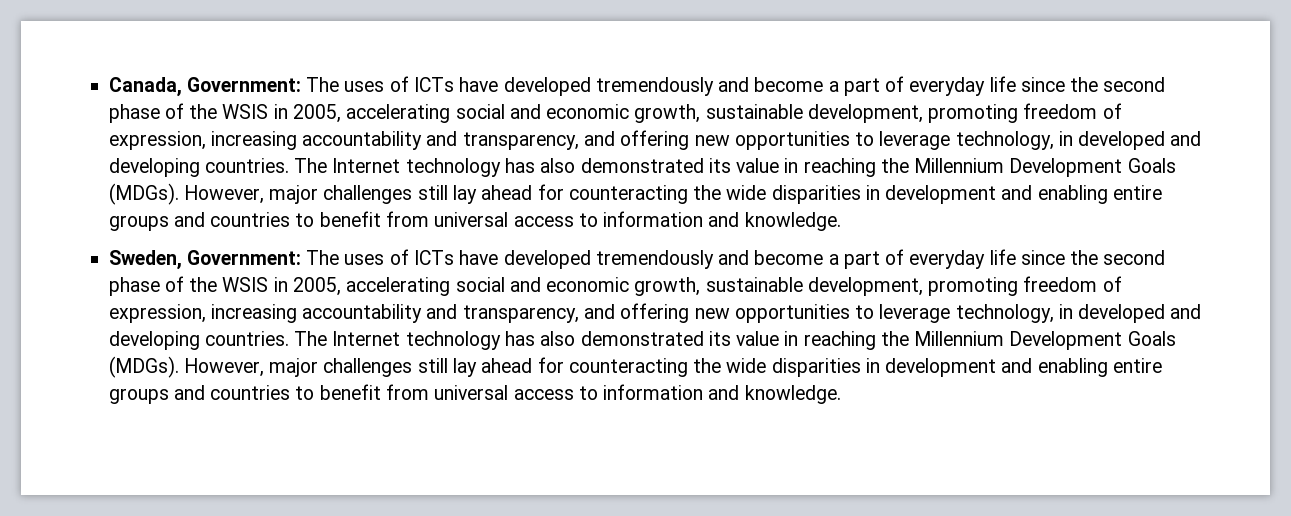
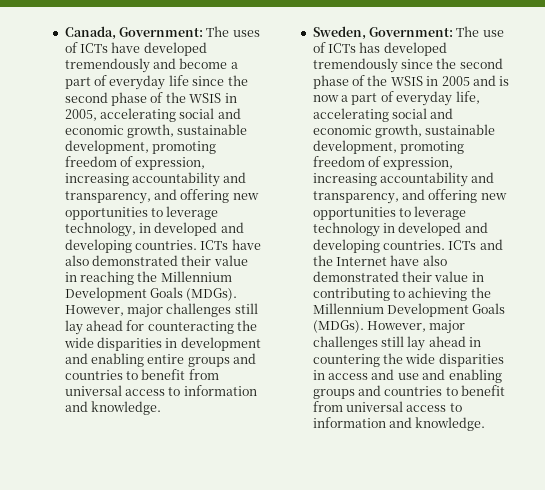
[294,158,731,177] The Internet technology has also demonstrated its -> [200,239,261,250] [64,255,212,266] ICTs have also demonstrated their
[344,249,1166,269] [108,276,342,296] uses of ICTs have developed tremendously and become a part of everyday life since the second phase of the WSIS in 2005, -> [482,30,504,37] [312,42,447,56] [312,58,503,73] [312,75,510,89] [312,91,480,106] use of ICTs has developed tremendously since the second phase of the WSIS in 2005 and is now a part of everyday life,
[955,304,1202,323] [108,331,876,350] technology, in developed and developing countries. The Internet technology has also demonstrated its value in reaching -> [312,222,488,237] [312,239,503,253] [312,255,447,266] [312,271,484,282] [312,287,468,301] technology in developed and developing countries. ICTs and the Internet have also demonstrated their value in contributing to achieving
[537,357,1162,377] for counteracting the wide disparities in development and enabling entire -> [469,337,482,347] [312,353,504,367] [312,369,502,383] in countering the wide disparities in access and use and enabling

